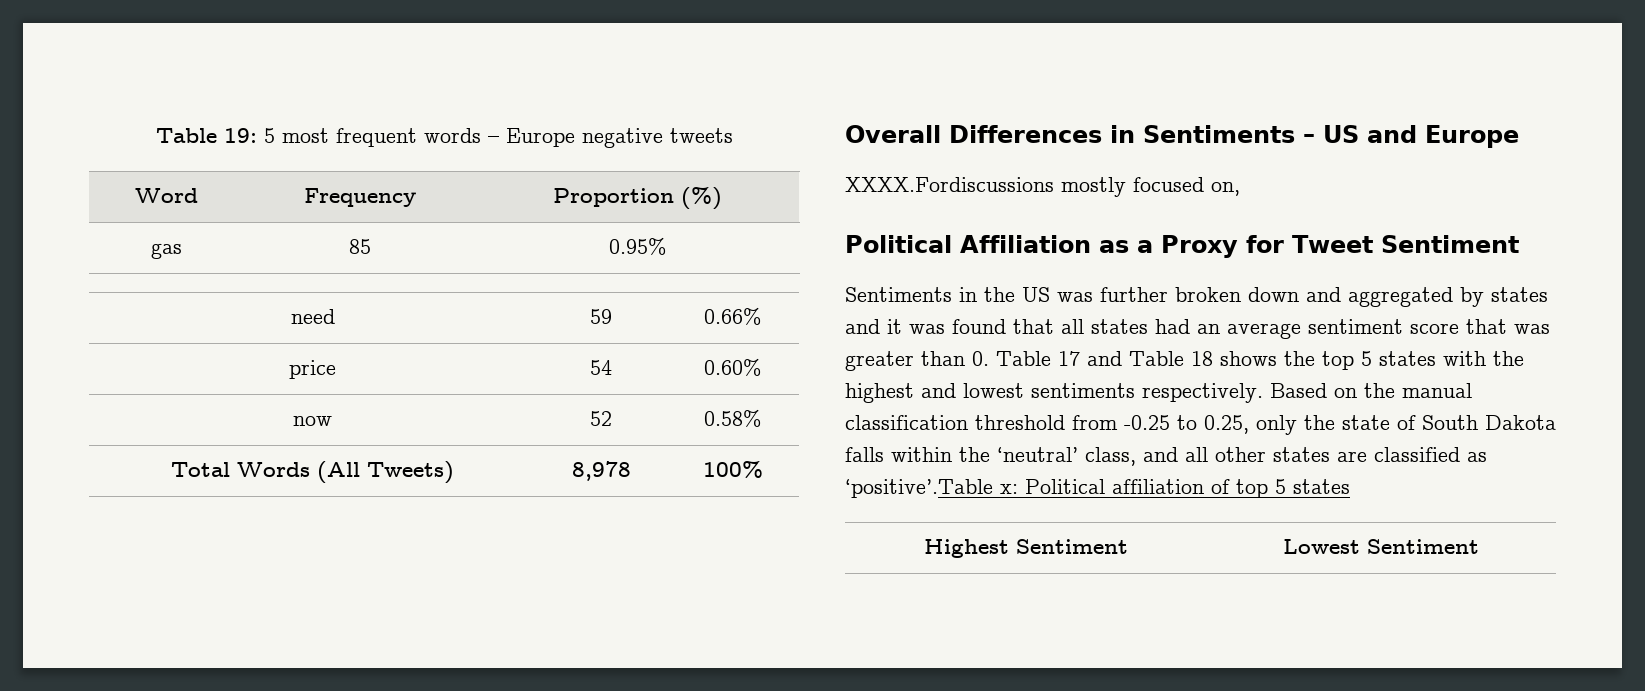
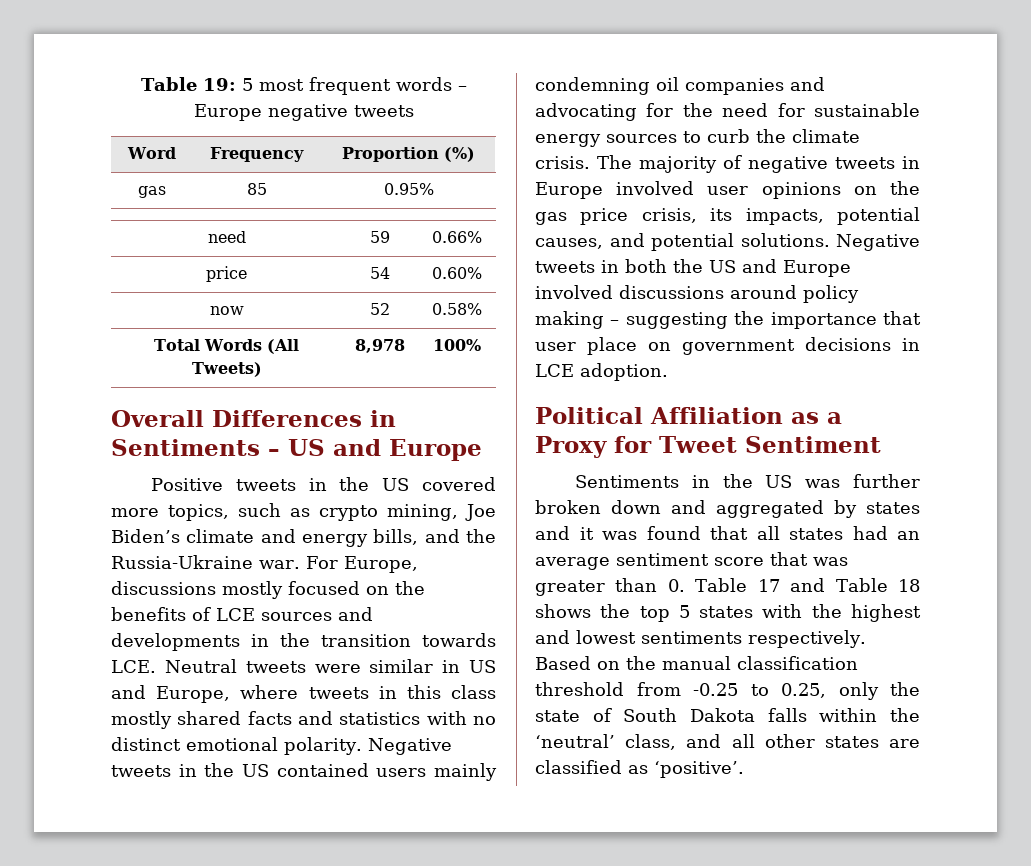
[845,177,1240,197] XXXX.Fordiscussions mostly focused on, -> [151,477,496,491] [111,503,496,521] [111,529,496,547] [111,555,418,573] [111,581,425,599] [111,607,373,621] [111,633,496,651] [111,659,496,673] [111,685,497,703] [111,711,496,729] [111,737,452,755] [111,763,497,781] [535,77,825,95] [535,103,920,121] [535,129,860,147] [535,155,920,173] [535,181,920,199] [535,207,920,225] [535,233,920,251] [535,259,851,277] [535,285,859,303] [535,311,921,329] [535,337,920,355] [535,363,668,381] Positive tweets in the US covered more topics, such as crypto mining, Joe Biden’s climate and energy bills, and the Russia-Ukraine war. For Europe, discussions mostly focused on the benefits of LCE sources and developments in the transition towards LCE. Neutral tweets were similar in US and Europe, where tweets in this class mostly shared facts and statistics with no distinct emotional polarity. Negative tweets in the US contained users mainly condemning oil companies and advocating for the need for sustainable energy sources to curb the climate crisis. The majority of negative tweets in Europe involved user opinions on the gas price crisis, its impacts, potential causes, and potential solutions. Negative tweets in both the US and Europe involved discussions around policy making – suggesting the importance that user place on government decisions in LCE adoption.
[845,479,1350,498] [924,539,1128,558] [1283,539,1479,554] ‘positive’.Table x: Political affiliation of top 5 states // Highest Sentiment | Lowest Sentiment -> [654,761,744,778] ‘positive’.

